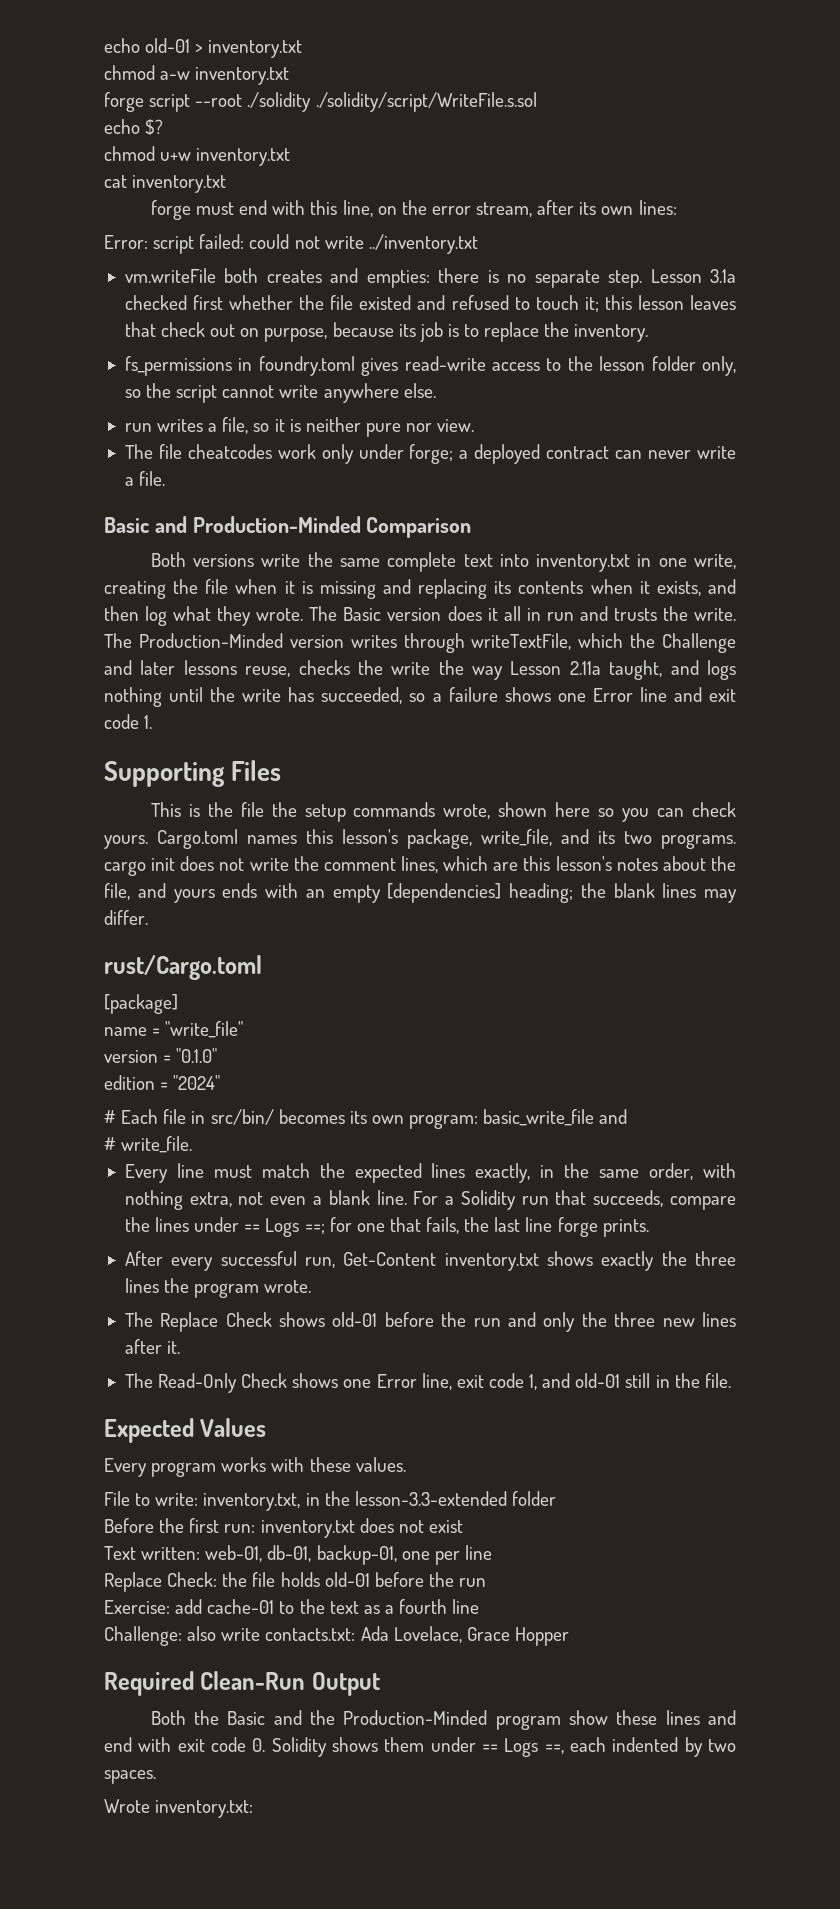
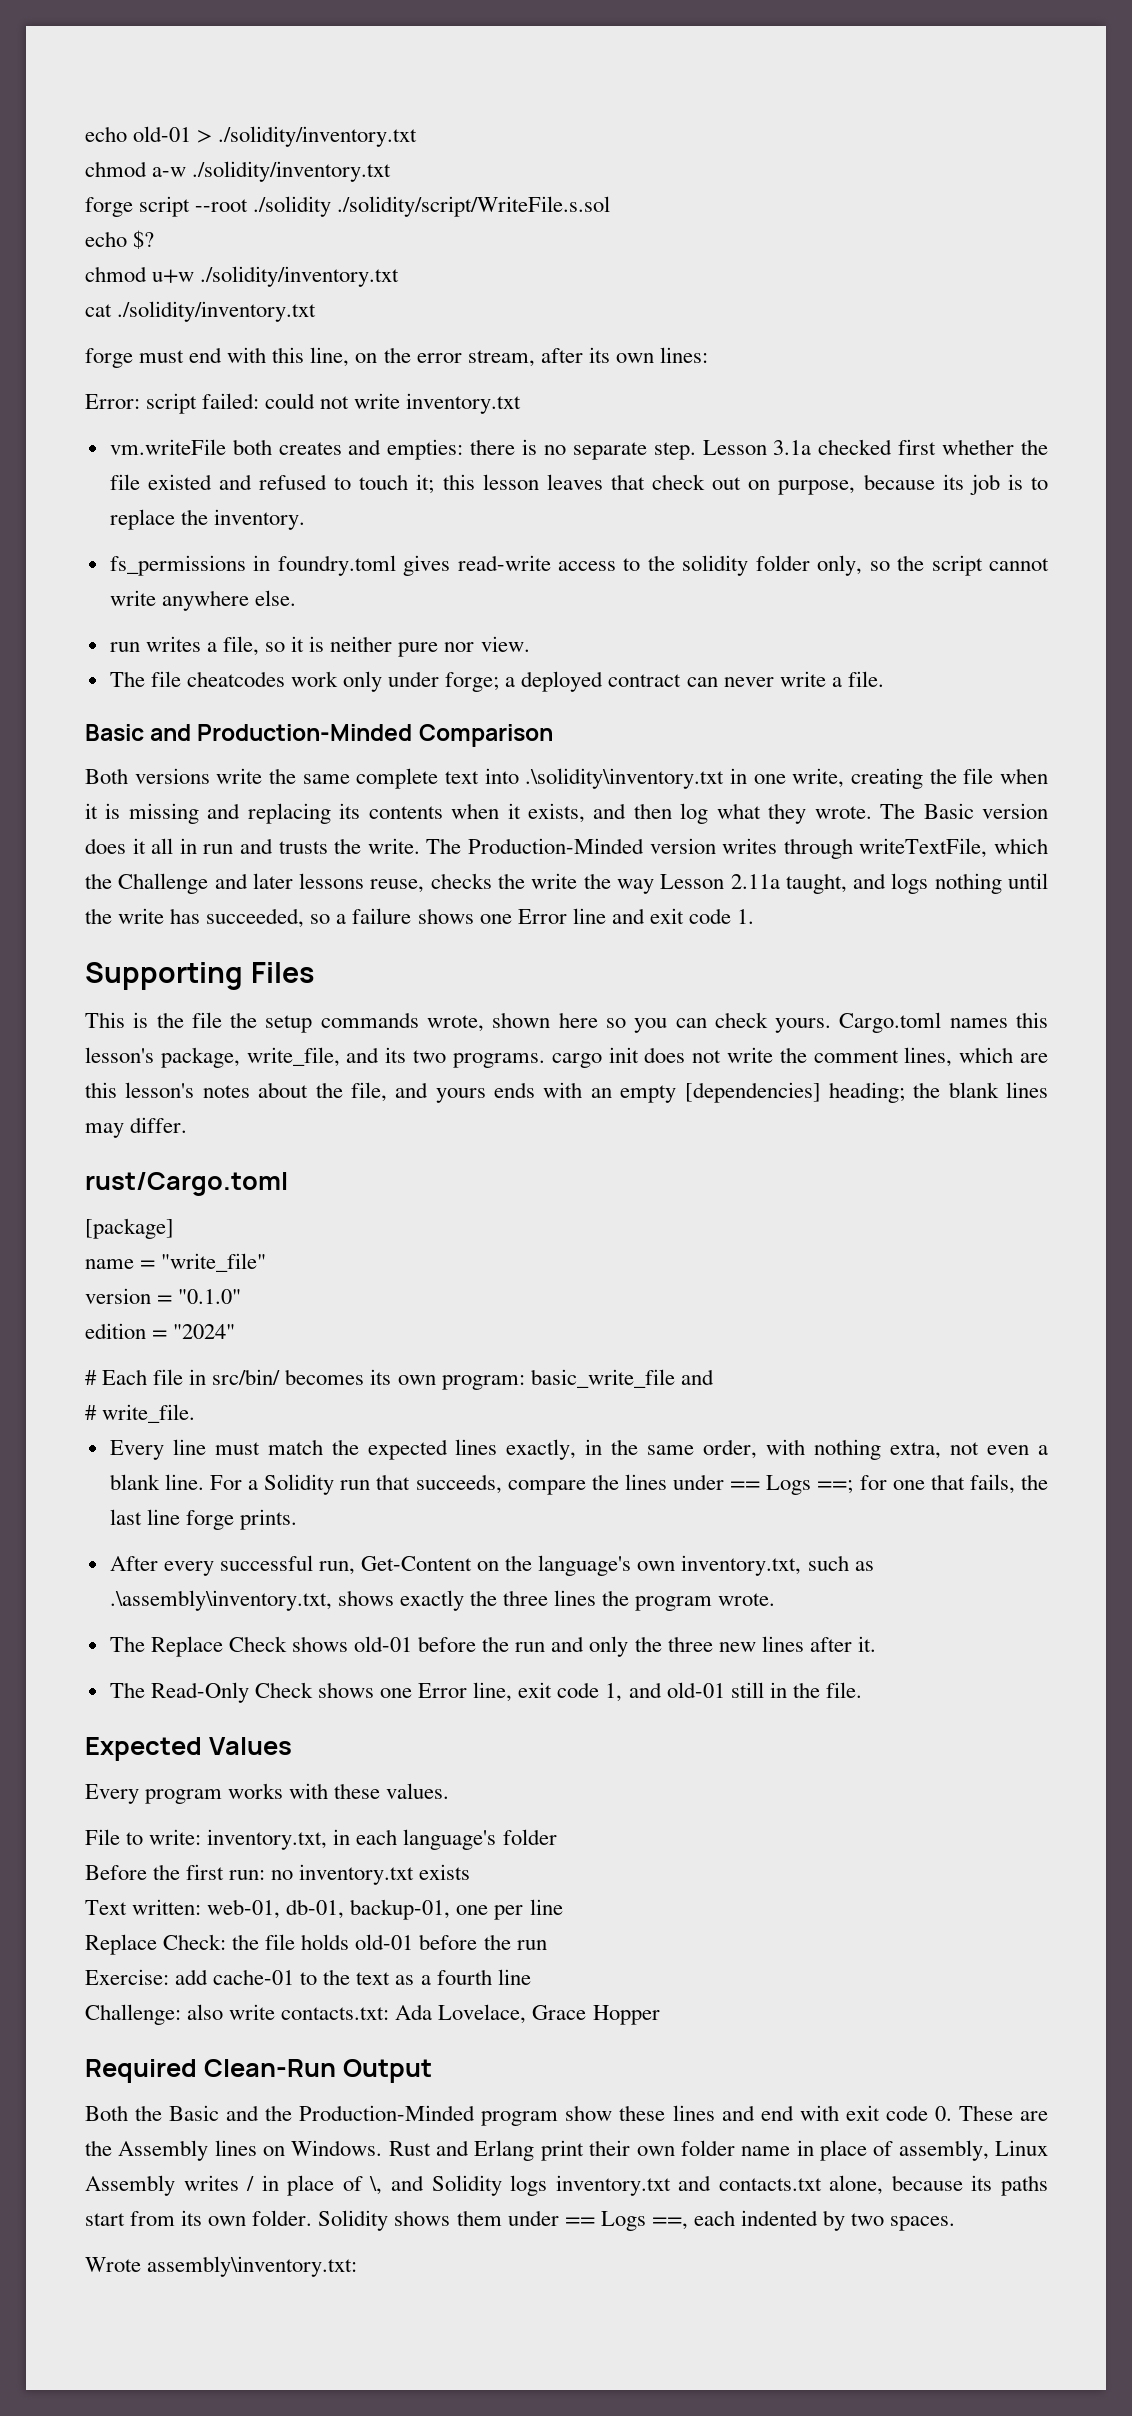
[208,40,303,58] inventory.txt -> [218,126,418,147] ./solidity/inventory.txt
[195,67,290,85] inventory.txt -> [192,161,392,182] ./solidity/inventory.txt
[196,148,291,166] inventory.txt -> [200,266,400,287] ./solidity/inventory.txt
[132,175,227,193] inventory.txt -> [117,301,317,322] ./solidity/inventory.txt
[368,234,478,254] ../inventory.txt -> [406,393,522,414] inventory.txt
[599,356,646,371] lesson -> [682,555,749,576] solidity
[536,554,631,572] inventory.txt -> [525,768,725,789] .\solidity\inventory.txt
[444,1253,539,1271] inventory.txt -> [477,1555,874,1576] [109,1590,332,1611] on the language's own inventory.txt, such as .\assembly\inventory.txt,
[324,1491,507,1506] the lesson-3.3-extended -> [356,1829,497,1850] each language's
[260,1518,463,1538] inventory.txt does not exist -> [271,1864,471,1885] no inventory.txt exists
(266, 1745) none -> [958,2105,1048,2121] [85,2140,1049,2161] [85,2175,1048,2196] [85,2210,313,2226] These are the Assembly lines on Windows. Rust and Erlang print their own folder name in place of assembly, Linux Assembly writes / in place of \, and Solidity logs inventory.txt and contacts.txt alone, because its paths start from its own folder.
[155,1800,254,1818] inventory.txt: -> [147,2256,358,2277] assembly\inventory.txt:

